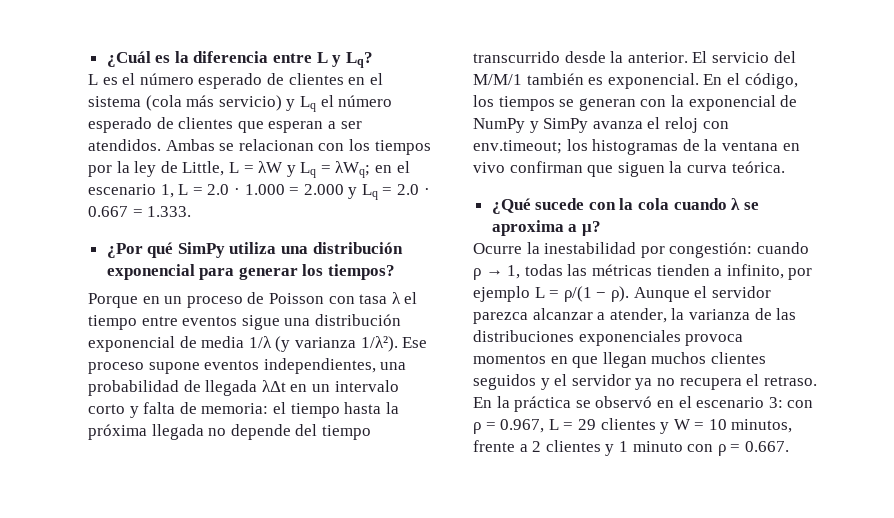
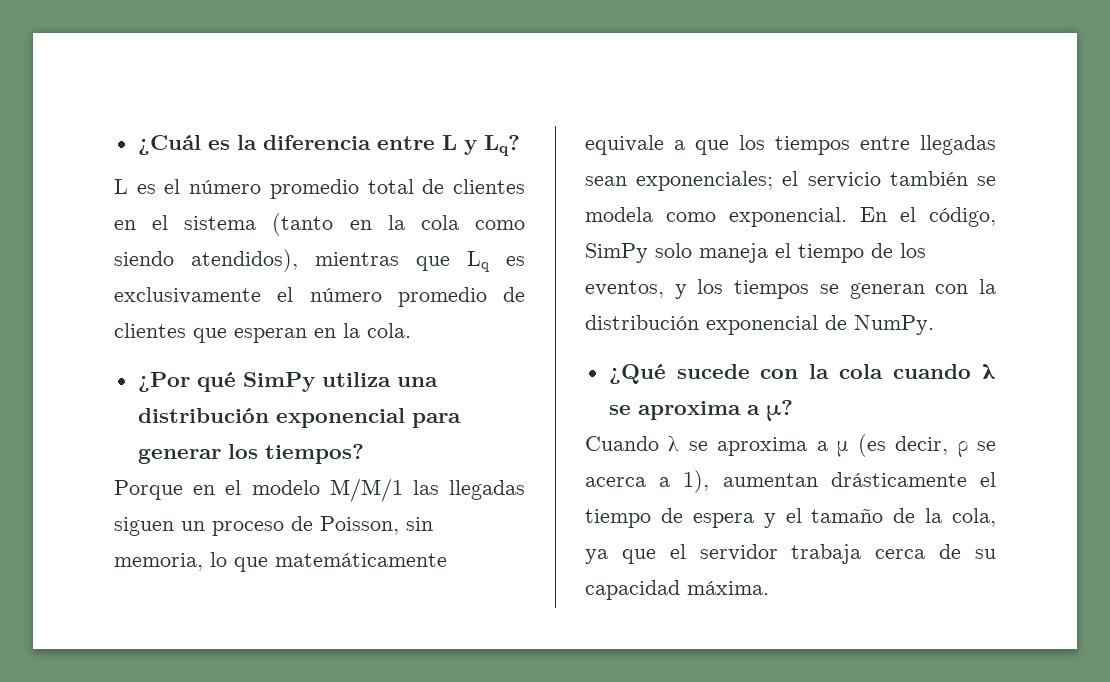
[198,73,263,89] esperado -> [269,179,414,199] promedio total
[145,95,393,112] [88,117,152,133] (cola más servicio) y Lq el número esperado -> [272,213,525,236] [114,249,525,272] [114,287,487,307] (tanto en la cola como siendo atendidos), mientras que Lq es exclusivamente el número promedio
[327,121,362,129] [88,139,431,155] [88,161,410,178] [88,184,430,200] [88,206,192,217] a ser atendidos. Ambas se relacionan con los tiempos por la ley de Little, L = λW y Lq = λWq; en el escenario 1, L = 2.0 · 1.000 = 2.000 y Lq = 2.0 · 0.667 = 1.333. -> [314,323,411,338] en la cola.
[164,292,418,308] [88,314,401,330] [88,336,428,352] [88,358,407,374] [88,380,399,396] [88,402,399,418] [88,424,371,440] [473,51,796,63] [473,73,798,89] un proceso de Poisson con tasa λ el tiempo entre eventos sigue una distribución exponencial de media 1/λ (y varianza 1/λ²). Ese proceso supone eventos independientes, una probabilidad de llegada λΔt en un intervalo corto y falta de memoria: el tiempo hasta la próxima llegada no depende del tiempo transcurrido desde la anterior. El servicio del M/M/1 también es exponencial. En el código, -> [225,478,525,502] [114,516,433,536] [114,552,447,572] [585,135,996,155] [585,171,996,191] [585,207,996,227] [585,243,926,263] [585,280,687,299] el modelo M/M/1 las llegadas siguen un proceso de Poisson, sin memoria, lo que matemáticamente equivale a que los tiempos entre llegadas sean exponenciales; el servicio también se modela como exponencial. En el código, SimPy solo maneja el tiempo de los eventos, y
[688,95,798,111] [473,117,729,133] [473,139,800,155] [473,161,785,177] exponencial de NumPy y SimPy avanza el reloj con env.timeout; los histogramas de la ventana en vivo confirman que siguen la curva teórica. -> [585,315,934,335] distribución exponencial de NumPy.
[473,242,809,258] [473,264,813,280] [473,286,771,302] [473,308,797,324] [473,330,744,346] [473,352,766,368] [473,374,817,390] [473,396,814,412] [473,418,793,434] [473,440,789,456] Ocurre la inestabilidad por congestión: cuando ρ → 1, todas las métricas tienden a infinito, por ejemplo L = ρ/(1 − ρ). Aunque el servidor parezca alcanzar a atender, la varianza de las distribuciones exponenciales provoca momentos en que llegan muchos clientes seguidos y el servidor ya no recupera el retraso. En la práctica se observó en el escenario 3: con ρ = 0.967, L = 29 clientes y W = 10 minutos, frente a 2 clientes y 1 minuto con ρ = 0.667. -> [585,434,997,457] [585,470,996,493] [585,508,996,528] [585,544,996,564] [585,580,769,600] Cuando λ se aproxima a μ (es decir, ρ se acerca a 1), aumentan drásticamente el tiempo de espera y el tamaño de la cola, ya que el servidor trabaja cerca de su capacidad máxima.

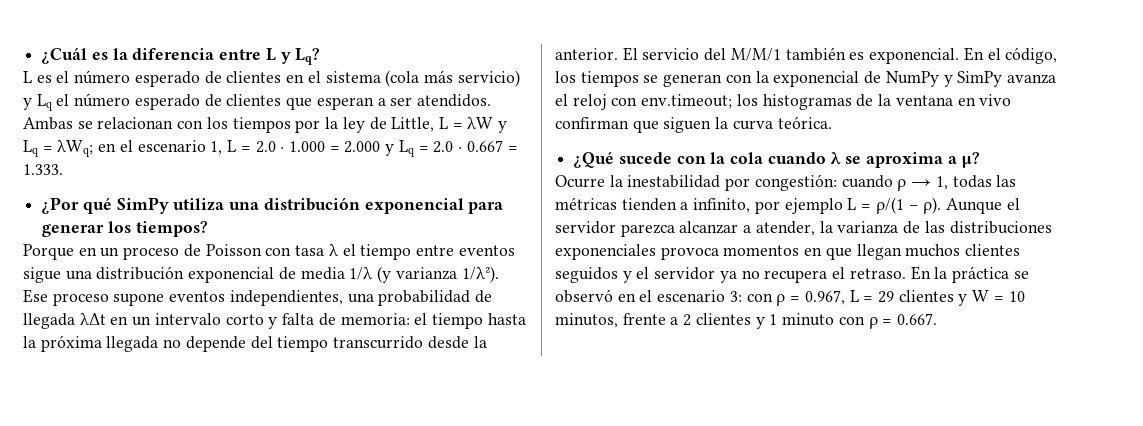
[269,179,414,199] promedio total -> [134,71,200,87] esperado
[272,213,525,236] [114,249,525,272] [114,287,487,307] (tanto en la cola como siendo atendidos), mientras que Lq es exclusivamente el número promedio -> [385,70,520,87] [23,93,200,111] (cola más servicio) y Lq el número esperado
[314,323,411,338] en la cola. -> [377,94,491,107] [23,117,508,133] [23,140,518,157] [23,164,63,175] a ser atendidos. Ambas se relacionan con los tiempos por la ley de Little, L = λW y Lq = λWq; en el escenario 1, L = 2.0 · 1.000 = 2.000 y Lq = 2.0 · 0.667 = 1.333.
[225,478,525,502] [114,516,433,536] [114,552,447,572] [585,135,996,155] [585,171,996,191] [585,207,996,227] [585,243,926,263] [585,280,687,299] el modelo M/M/1 las llegadas siguen un proceso de Poisson, sin memoria, lo que matemáticamente equivale a que los tiempos entre llegadas sean exponenciales; el servicio también se modela como exponencial. En el código, SimPy solo maneja el tiempo de los eventos, y -> [100,244,515,260] [23,266,499,283] [23,289,493,306] [23,313,526,329] [23,335,487,352] [555,47,1058,64] un proceso de Poisson con tasa λ el tiempo entre eventos sigue una distribución exponencial de media 1/λ (y varianza 1/λ²). Ese proceso supone eventos independientes, una probabilidad de llegada λΔt en un intervalo corto y falta de memoria: el tiempo hasta la próxima llegada no depende del tiempo transcurrido desde la anterior. El servicio del M/M/1 también es exponencial. En el código,
[585,315,934,335] distribución exponencial de NumPy. -> [773,71,1056,87] [555,94,1012,110] [555,116,832,133] exponencial de NumPy y SimPy avanza el reloj con env.timeout; los histogramas de la ventana en vivo confirman que siguen la curva teórica.
[585,434,997,457] [585,470,996,493] [585,508,996,528] [585,544,996,564] [585,580,769,600] Cuando λ se aproxima a μ (es decir, ρ se acerca a 1), aumentan drásticamente el tiempo de espera y el tamaño de la cola, ya que el servidor trabaja cerca de su capacidad máxima. -> [555,174,1017,191] [555,197,1020,214] [555,221,1052,237] [555,244,1021,260] [555,266,1029,283] [555,289,1025,306] [555,313,937,329] Ocurre la inestabilidad por congestión: cuando ρ → 1, todas las métricas tienden a infinito, por ejemplo L = ρ/(1 − ρ). Aunque el servidor parezca alcanzar a atender, la varianza de las distribuciones exponenciales provoca momentos en que llegan muchos clientes seguidos y el servidor ya no recupera el retraso. En la práctica se observó en el escenario 3: con ρ = 0.967, L = 29 clientes y W = 10 minutos, frente a 2 clientes y 1 minuto con ρ = 0.667.

